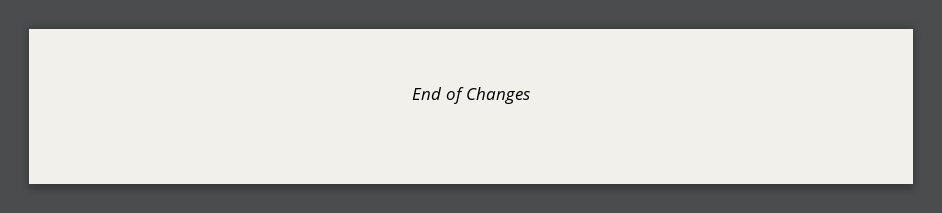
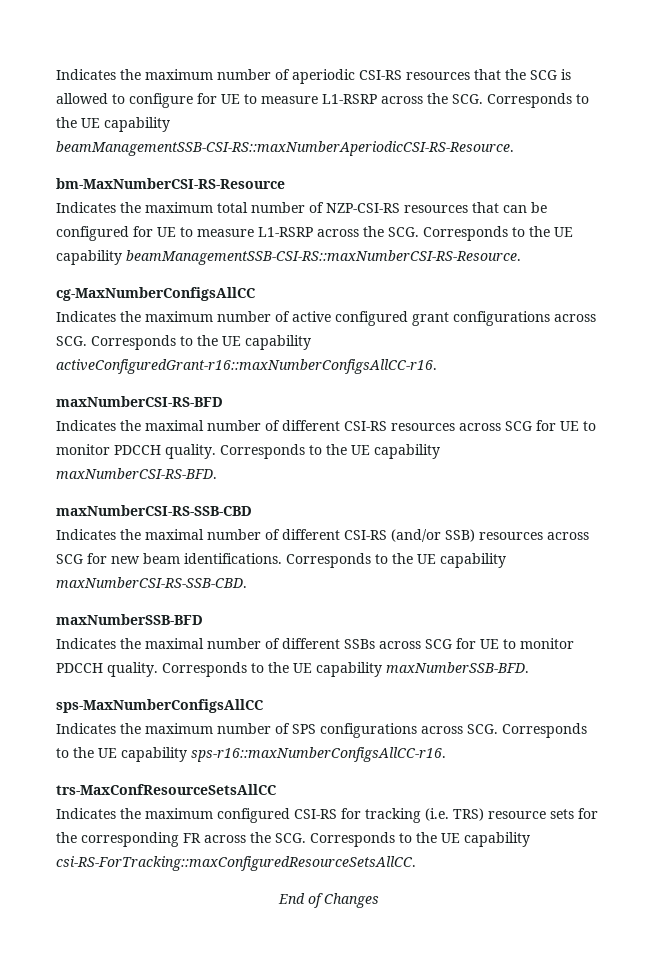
(412, 93) none -> [56,69,571,84] [56,93,589,108] [56,117,170,132] [56,141,514,156] [56,178,285,189] [56,202,547,213] [56,226,573,241] [56,250,521,265] [56,287,255,301] [56,311,596,326] [56,335,311,350] [56,359,437,374] [56,396,223,407] [56,420,596,431] [56,444,440,459] [56,468,217,479] [56,505,252,516] [56,529,589,542] [56,553,506,568] [56,577,247,588] [56,614,203,625] [56,638,574,649] [56,662,529,677] [56,699,263,713] [56,723,587,738] [56,747,446,762] [56,784,276,795] [56,808,598,823] [56,832,530,847] [56,856,416,871] Indicates the maximum number of aperiodic CSI-RS resources that the SCG is allowed to configure for UE to measure L1-RSRP across the SCG. Corresponds to the UE capability beamManagementSSB-CSI-RS::maxNumberAperiodicCSI-RS-Resource. // bm-MaxNumberCSI-RS-Resource // Indicates the maximum total number of NZP-CSI-RS resources that can be configured for UE to measure L1-RSRP across the SCG. Corresponds to the UE capability beamManagementSSB-CSI-RS::maxNumberCSI-RS-Resource. // cg-MaxNumberConfigsAllCC // Indicates the maximum number of active configured grant configurations across SCG. Corresponds to the UE capability activeConfiguredGrant-r16::maxNumberConfigsAllCC-r16. // maxNumberCSI-RS-BFD // Indicates the maximal number of different CSI-RS resources across SCG for UE to monitor PDCCH quality. Corresponds to the UE capability maxNumberCSI-RS-BFD. // maxNumberCSI-RS-SSB-CBD // Indicates the maximal number of different CSI-RS (and/or SSB) resources across SCG for new beam identifications. Corresponds to the UE capability maxNumberCSI-RS-SSB-CBD. // maxNumberSSB-BFD // Indicates the maximal number of different SSBs across SCG for UE to monitor PDCCH quality. Corresponds to the UE capability maxNumberSSB-BFD. // sps-MaxNumberConfigsAllCC // Indicates the maximum number of SPS configurations across SCG. Corresponds to the UE capability sps-r16::maxNumberConfigsAllCC-r16. // trs-MaxConfResourceSetsAllCC // Indicates the maximum configured CSI-RS for tracking (i.e. TRS) resource sets for the corresponding FR across the SCG. Corresponds to the UE capability csi-RS-ForTracking::maxConfiguredResourceSetsAllCC. //

